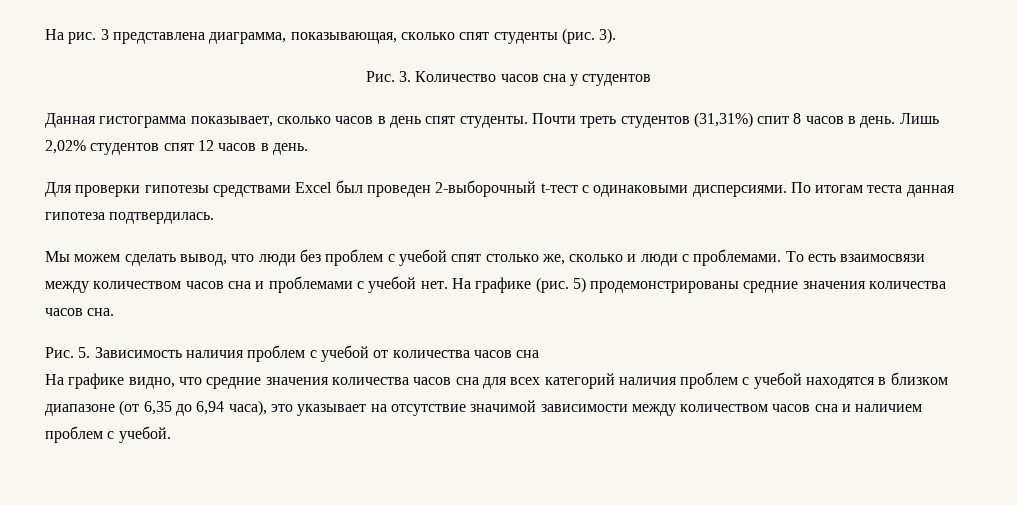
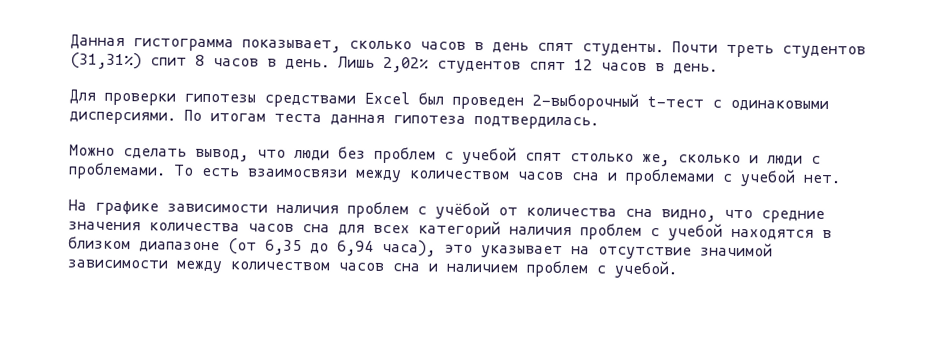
[45,28,617,44] [365,71,652,86] На рис. 3 представлена диаграмма, показывающая, сколько спят студенты (рис. 3). // Рис. 3. Количество часов сна у студентов // -> (70, 42) none
[45,251,121,262] Мы можем -> [69,144,115,156] Можно
[451,277,947,293] [45,308,115,316] [45,345,369,362] На графике (рис. 5) продемонстрированы средние значения количества часов сна. // Рис. 5. Зависимость наличия проблем с учебой -> [68,199,490,220] // На графике зависимости наличия проблем с учёбой
[473,350,540,358] [45,373,125,389] часов сна // На графике -> [625,208,653,218] сна

